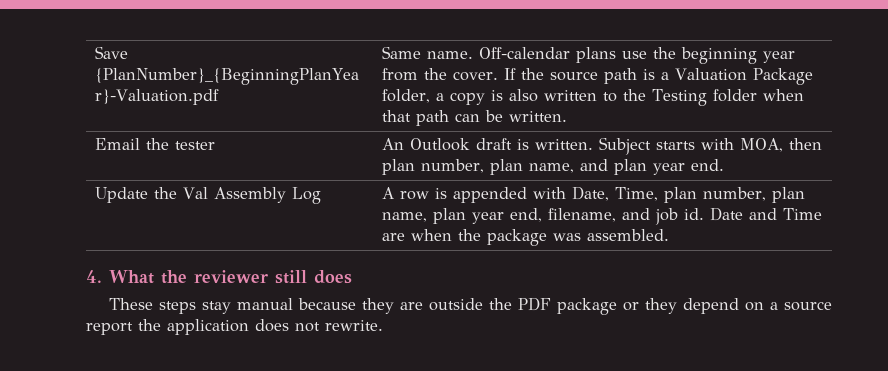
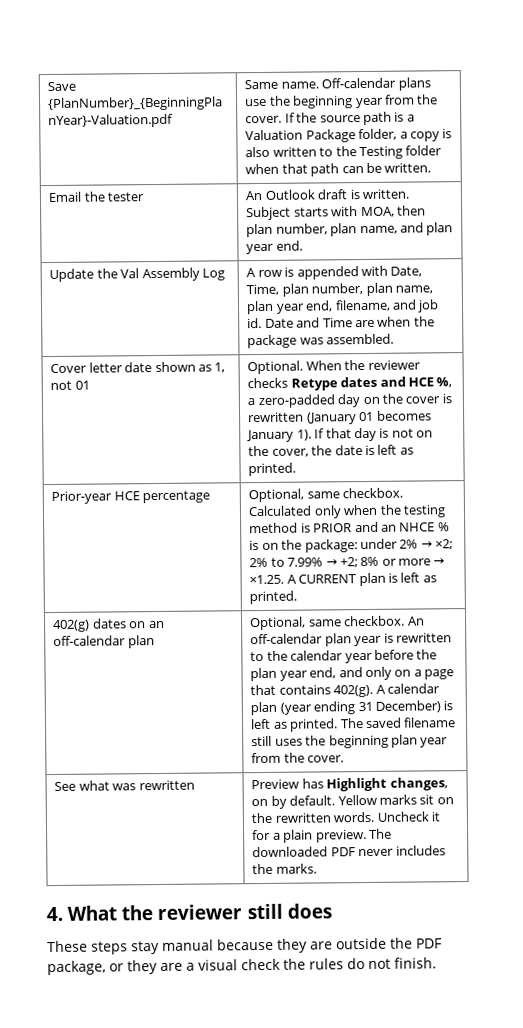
(669, 235) none -> [50,361,226,374] [50,380,90,391] [247,359,421,375] [247,376,453,391] [247,393,452,409] [248,410,432,425] [246,427,434,443] [248,444,414,457] [248,462,297,477] [51,490,211,505] [248,487,404,503] [248,504,446,519] [249,521,450,534] [249,538,454,553] [249,556,446,568] [249,572,437,587] [249,590,298,605] [53,618,165,633] [53,635,155,649] [249,615,425,631] [250,632,452,647] [250,649,438,664] [250,666,455,682] [250,683,440,698] [250,700,454,716] [250,717,457,732] [251,734,449,749] [251,752,345,764] [54,779,195,791] [251,777,448,792] [251,794,454,809] [251,811,440,824] [252,828,392,843] [252,845,446,858] [252,863,317,875] // Cover letter date shown as 1, not 01 | Optional. When the reviewer checks Retype dates and HCE %, a zero-padded day on the cover is rewritten (January 01 becomes January 1). If that day is not on the cover, the date is left as printed. // Prior-year HCE percentage | Optional, same checkbox. Calculated only when the testing method is PRIOR and an NHCE % is on the package: under 2% → ×2; 2% to 7.99% → +2; 8% or more → ×1.25. A CURRENT plan is left as printed. // 402(g) dates on an off-calendar plan | Optional, same checkbox. An off-calendar plan year is rewritten to the calendar year before the plan year end, and only on a page that contains 402(g). A calendar plan (year ending 31 December) is left as printed. The saved filename still uses the beginning plan year from the cover. // See what was rewritten | Preview has Highlight changes, on by default. Yellow marks sit on the rewritten words. Uncheck it for a plain preview. The downloaded PDF never includes the marks.
[556,298,617,315] package -> [47,960,106,976] package,
[682,298,833,314] [86,319,383,335] depend on a source report the application does not rewrite. -> [160,957,437,971] are a visual check the rules do not finish.

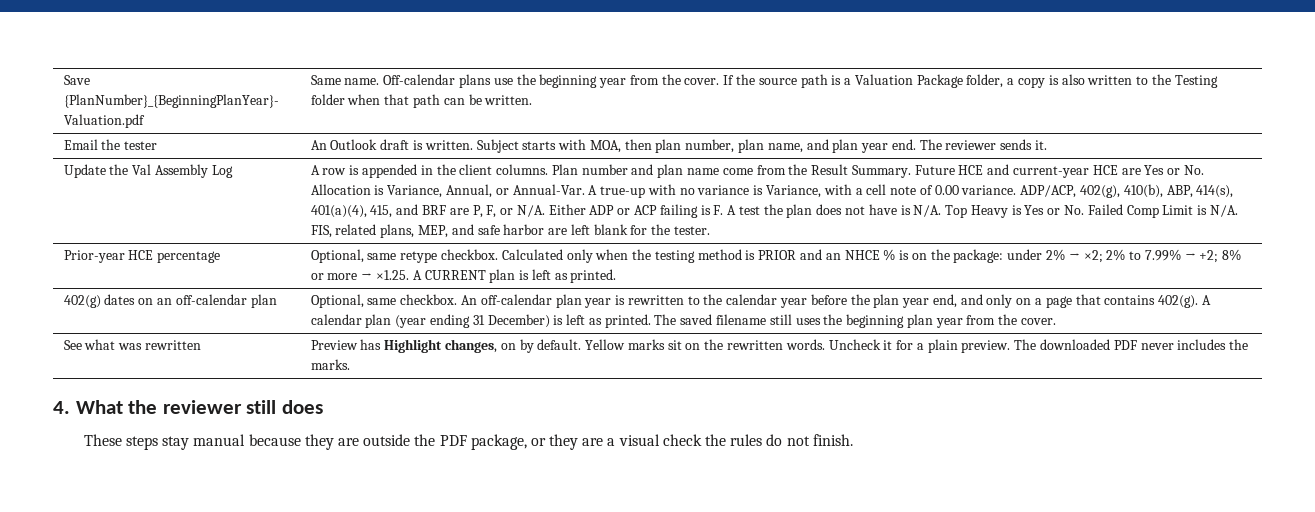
(303, 245) none -> [919,139,1048,150] The reviewer sends it.
[360,265,423,277] [246,282,433,297] [246,299,440,315] [247,316,435,329] [247,333,395,349] [50,361,226,374] [50,380,90,391] [247,359,421,375] [247,376,453,391] [247,393,452,409] [248,410,432,425] [246,427,434,443] [248,444,414,457] [248,462,297,477] with Date, Time, plan number, plan name, plan year end, filename, and job id. Date and Time are when the package was assembled. // Cover letter date shown as 1, not 01 | Optional. When the reviewer checks Retype dates and HCE %, a zero-padded day on the cover is rewritten (January 01 becomes January 1). If that day is not on the cover, the date is left as printed. -> [420,164,1204,178] [310,184,1234,198] [310,204,1238,218] [310,224,711,238] in the client columns. Plan number and plan name come from the Result Summary. Future HCE and current-year HCE are Yes or No. Allocation is Variance, Annual, or Annual-Var. A true-up with no variance is Variance, with a cell note of 0.00 variance. ADP/ACP, 402(g), 410(b), ABP, 414(s), 401(a)(4), 415, and BRF are P, F, or N/A. Either ADP or ACP failing is F. A test the plan does not have is N/A. Top Heavy is Yes or No. Failed Comp Limit is N/A. FIS, related plans, MEP, and safe harbor are left blank for the tester.
(340, 495) none -> [400,251,438,263] retype

